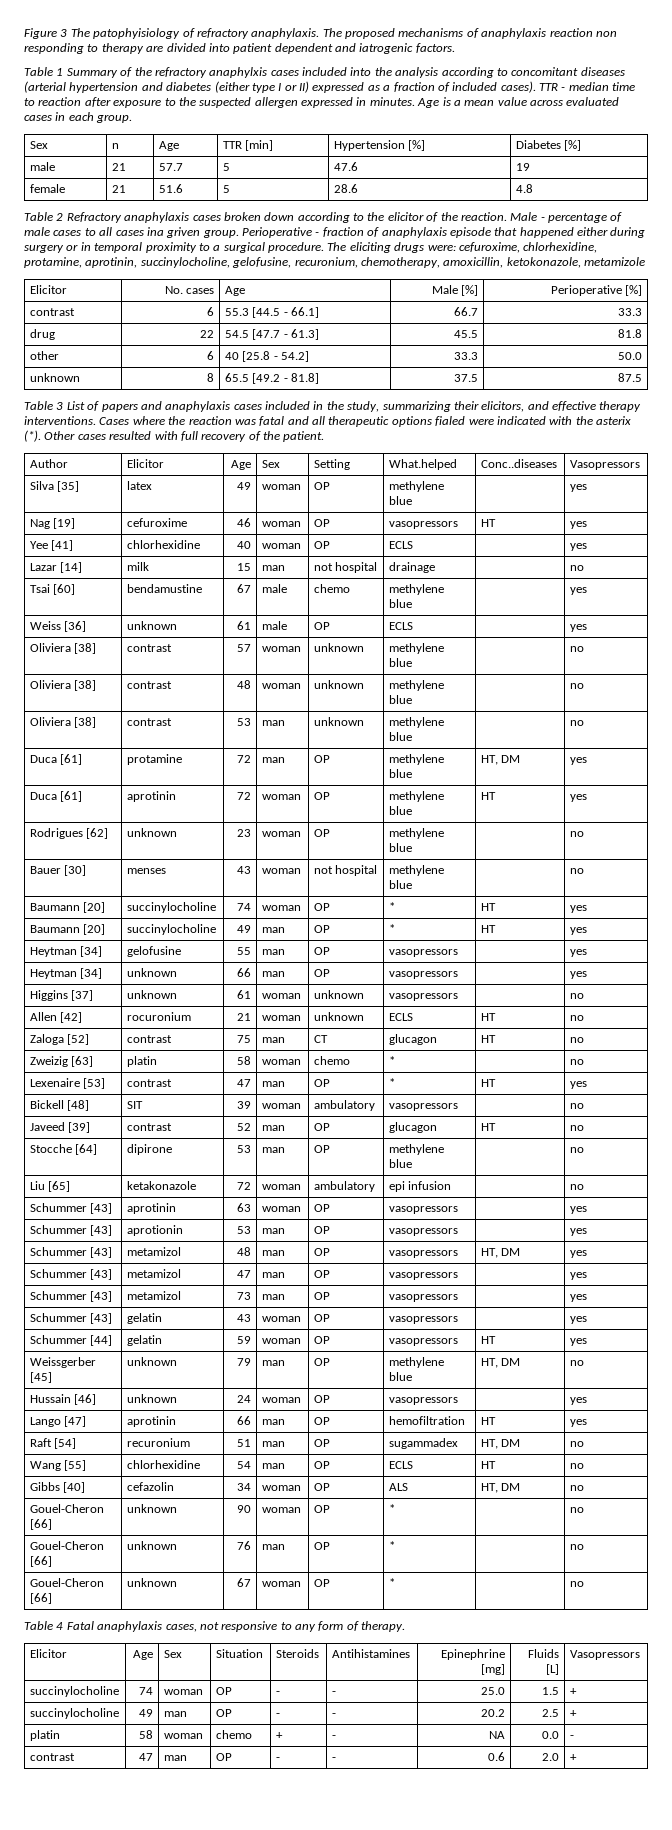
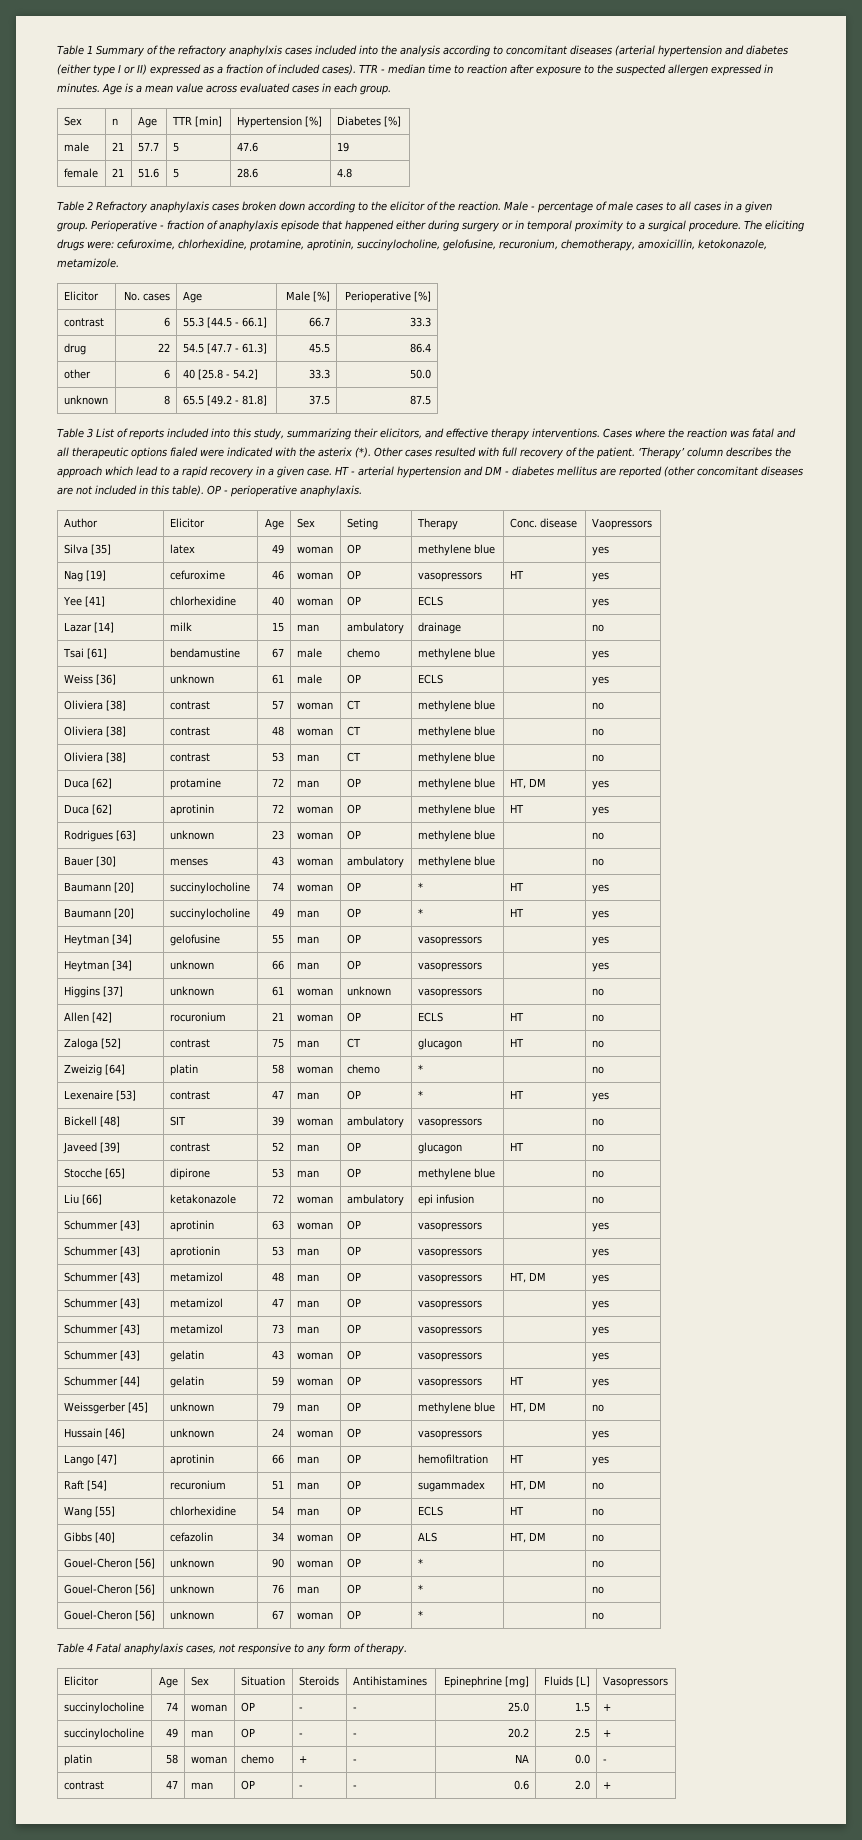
[24,28,617,39] [24,43,455,54] Figure 3 The patophyisiology of refractory anaphylaxis. The proposed mechanisms of anaphylaxis reaction non responding to therapy are divided into patient dependent and iatrogenic factors. // -> (57, 50) none
[146,227,201,238] ina griven -> [723,201,772,213] in a given
[584,257,645,266] metamizole -> [57,258,119,268] metamizole.
[618,329,643,338] 81.8 -> [410,343,432,353] 86.4
[101,401,344,412] papers and anaphylaxis cases included in the -> [128,428,251,440] reports included into this
(325, 436) none -> [638,447,791,459] [57,466,803,478] [57,485,362,497] ‘Therapy’ column describes the approach which lead to a rapid recovery in a given case. HT - arterial hypertension and DM - diabetes mellitus are reported (other concomitant diseases are not included in this table). OP - perioperative anaphylaxis.
[313,459,350,470] [388,459,457,470] [480,459,557,468] [569,460,640,470] Setting | What.helped | Conc..diseases | Vasopressors -> [346,518,378,530] [416,518,458,530] [509,518,577,528] [591,518,652,530] Seting | Therapy | Conc. disease | Vaopressors
[313,562,378,573] not hospital -> [346,622,404,634] ambulatory
[53,584,76,595] [60] -> [86,648,107,659] [61]
[313,643,364,652] unknown -> [346,700,361,710] CT
[313,680,364,689] unknown -> [346,726,361,736] CT
[313,717,364,726] unknown -> [346,752,361,762] CT
[60,754,83,765] [61] -> [91,778,112,789] [62]
[60,791,83,802] [61] -> [91,804,112,815] [62]
[86,828,109,839] [62] -> [115,830,136,841] [63]
[313,865,378,876] not hospital -> [346,856,404,868] ambulatory
[313,1012,364,1021] unknown -> [346,1012,361,1022] OP
[71,1056,94,1067] [63] -> [104,1064,125,1075] [64]
[75,1144,98,1155] [64] -> [104,1168,125,1179] [65]
[48,1181,71,1192] [65] -> [81,1194,102,1205] [66]
[29,1519,52,1530] [66] -> [134,1558,155,1569] [56]
[29,1556,52,1567] [66] -> [134,1584,155,1595] [56]
[29,1593,52,1604] [66] -> [134,1610,155,1621] [56]

